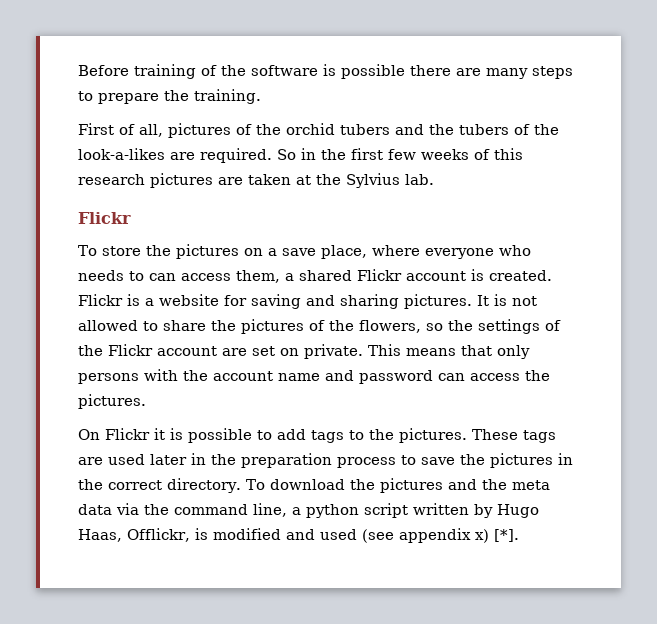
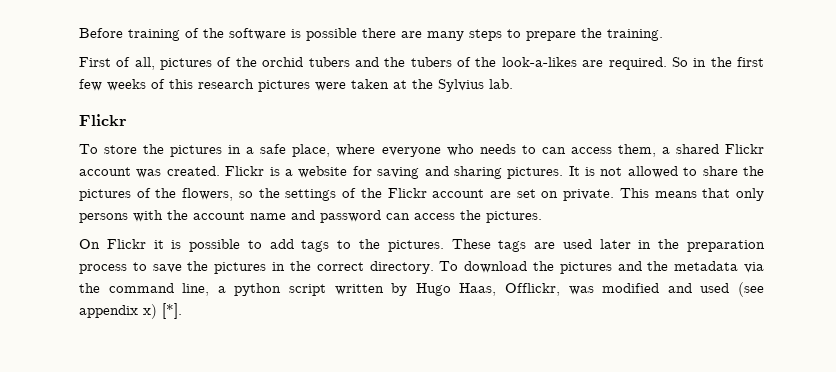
[218,177,243,185] are -> [315,82,346,91] were
[243,248,316,256] on a save -> [228,144,287,154] in a safe
[471,269,484,281] is -> [136,169,162,178] was
[511,480,550,490] [78,504,112,515] meta data -> [674,261,739,271] metadata
[194,528,208,540] is -> [568,286,594,295] was

